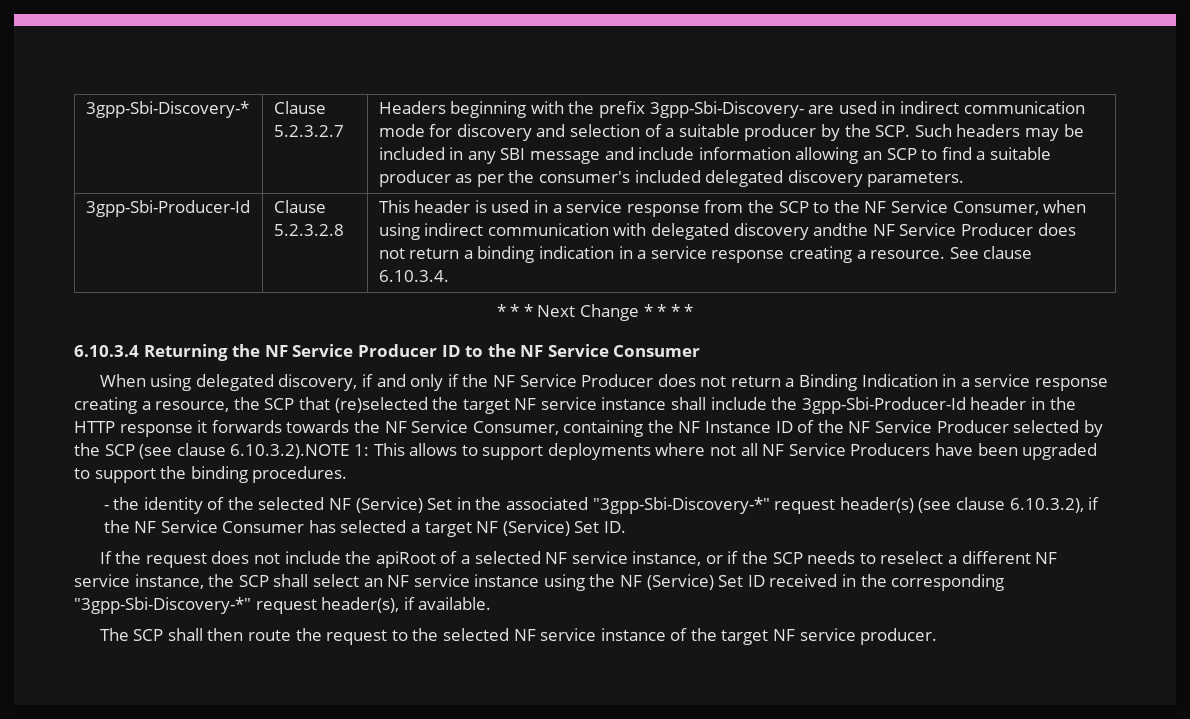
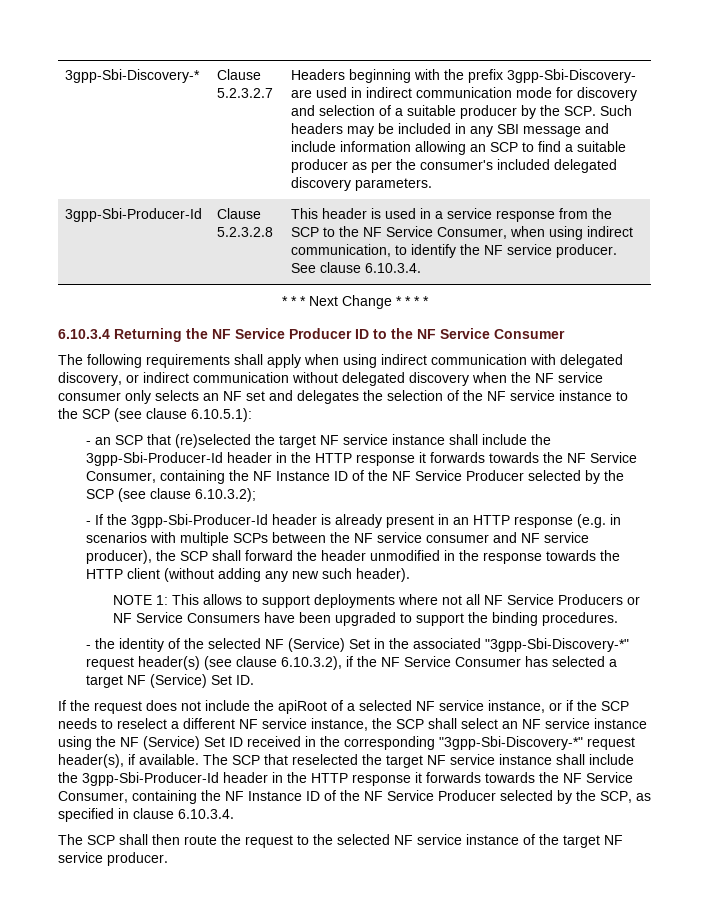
[487,223,1076,240] [378,246,946,263] communication with delegated discovery andthe NF Service Producer does not return a binding indication in a service response creating a resource. -> [291,244,618,258] communication, to identify the NF service producer.
[99,374,1109,391] [74,397,260,414] When using delegated discovery, if and only if the NF Service Producer does not return a Binding Indication in a service response creating a resource, the -> [58,354,623,368] [58,372,603,386] [58,390,628,404] [58,408,252,422] [85,437,111,445] The following requirements shall apply when using indirect communication with delegated discovery, or indirect communication without delegated discovery when the NF service consumer only selects an NF set and delegates the selection of the NF service instance to the SCP (see clause 6.10.5.1): // - an
[230,444,350,459] 6.10.3.2).NOTE -> [194,488,256,502] [85,514,621,528] [85,532,589,546] [85,550,620,564] [85,568,410,582] [113,595,153,605] 6.10.3.2); // - If the 3gpp-Sbi-Producer-Id header is already present in an HTTP response (e.g. in scenarios with multiple SCPs between the NF service consumer and NF service producer), the SCP shall forward the header unmodified in the response towards the HTTP client (without adding any new such header). // NOTE
(931, 449) none -> [627,596,641,605] [113,612,261,623] or NF Service Consumers
(492, 603) none -> [203,754,634,768] [58,772,633,786] [58,790,651,804] [58,808,234,822] The SCP that reselected the target NF service instance shall include the 3gpp-Sbi-Producer-Id header in the HTTP response it forwards towards the NF Service Consumer, containing the NF Instance ID of the NF Service Producer selected by the SCP, as specified in clause 6.10.3.4.

